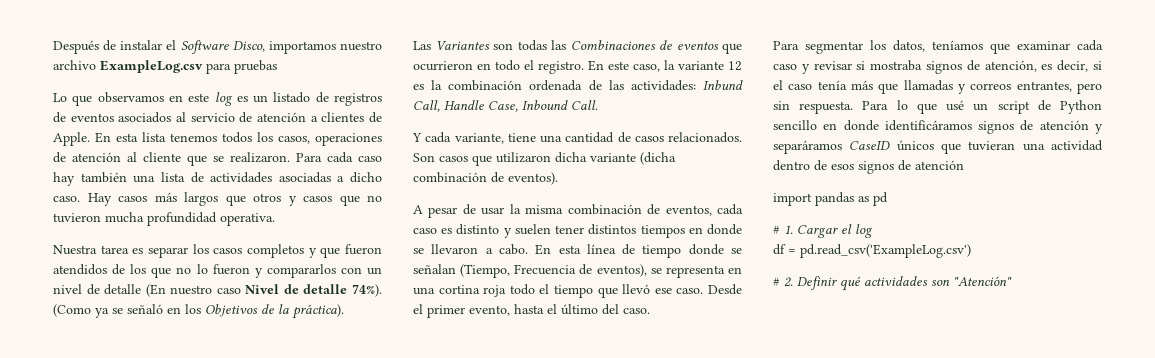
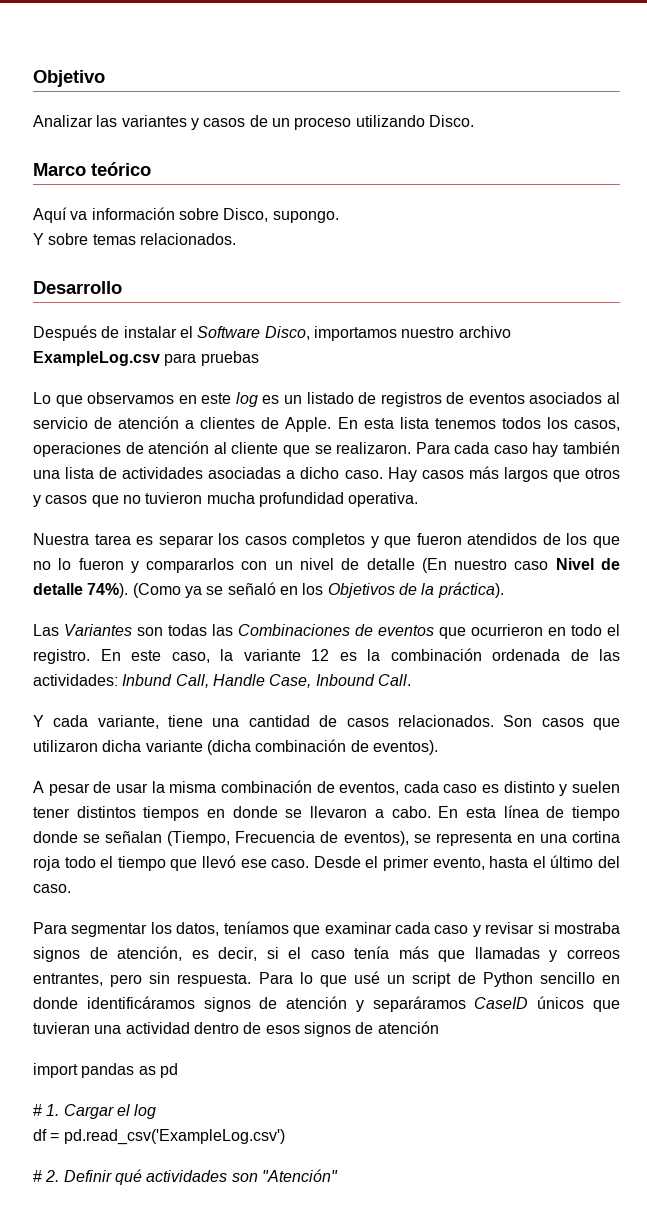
(53, 47) none -> [33,70,105,87] [33,115,474,130] [33,162,151,176] [33,207,339,223] [33,233,236,245] [33,281,122,294] Objetivo // Analizar las variantes y casos de un proceso utilizando Disco. // Marco teórico // Aquí va información sobre Disco, supongo. // Y sobre temas relacionados. // Desarrollo //

